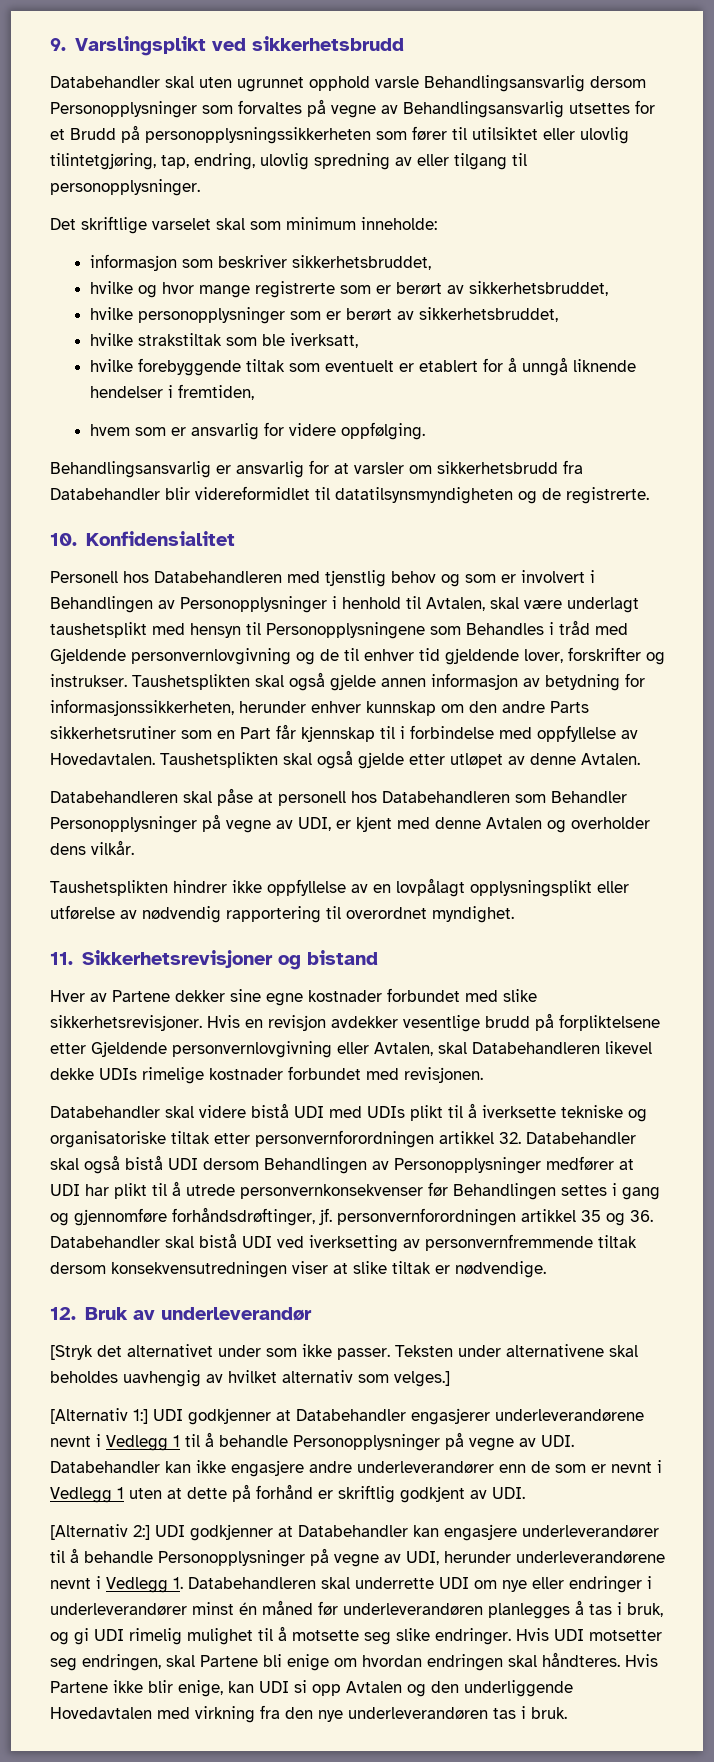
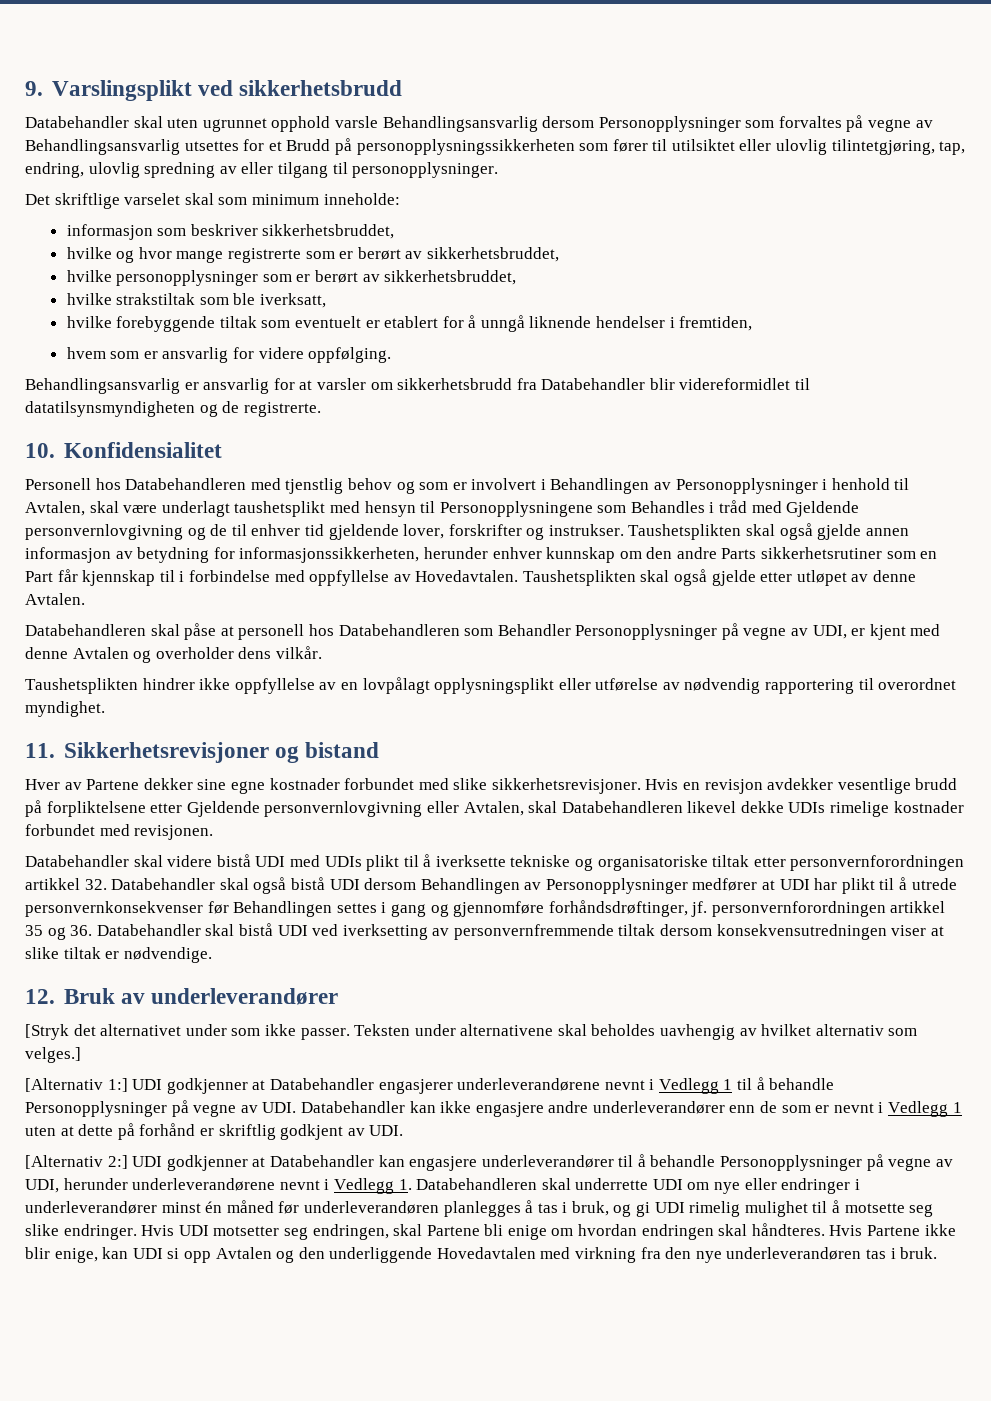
[160,1307,312,1321] underleverandør -> [150,988,338,1005] underleverandører

